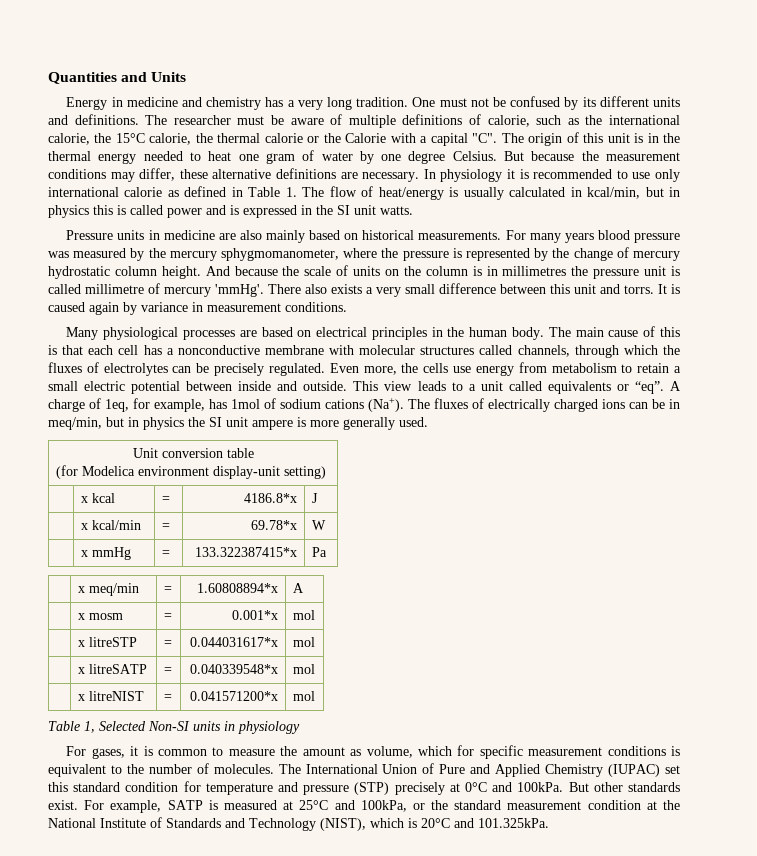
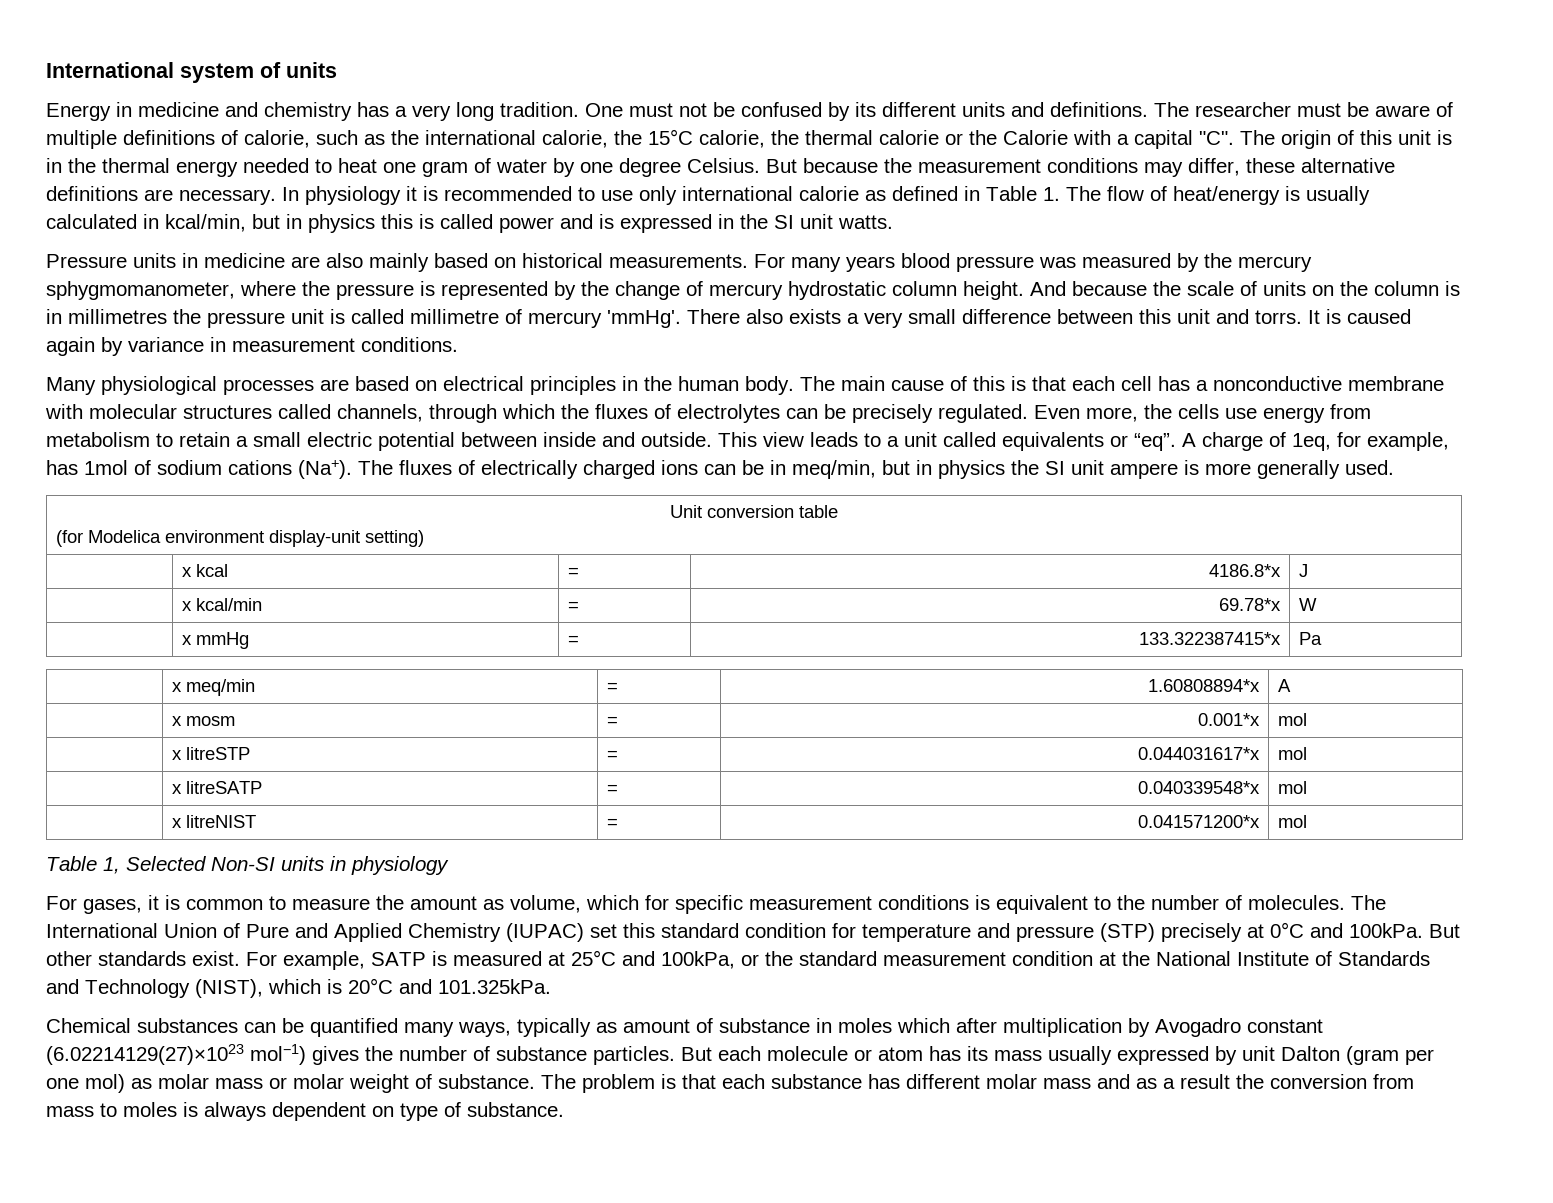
[48,72,187,84] Quantities and Units -> [46,62,337,83] International system of units
(549, 823) none -> [46,1018,1323,1037] [46,1044,1434,1065] [46,1074,1414,1093] [46,1102,564,1121] // Chemical substances can be quantified many ways, typically as amount of substance in moles which after multiplication by Avogadro constant (6.02214129(27)×1023 mol−1) gives the number of substance particles. But each molecule or atom has its mass usually expressed by unit Dalton (gram per one mol) as molar mass or molar weight of substance. The problem is that each substance has different molar mass and as a result the conversion from mass to moles is always dependent on type of substance.

